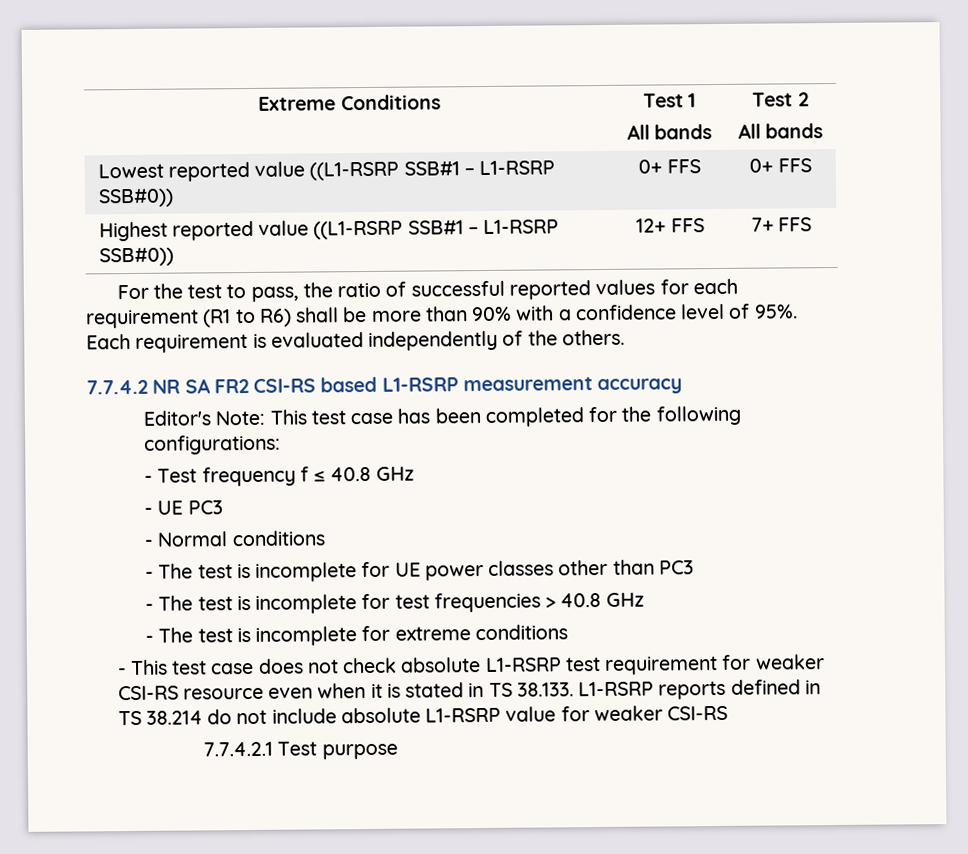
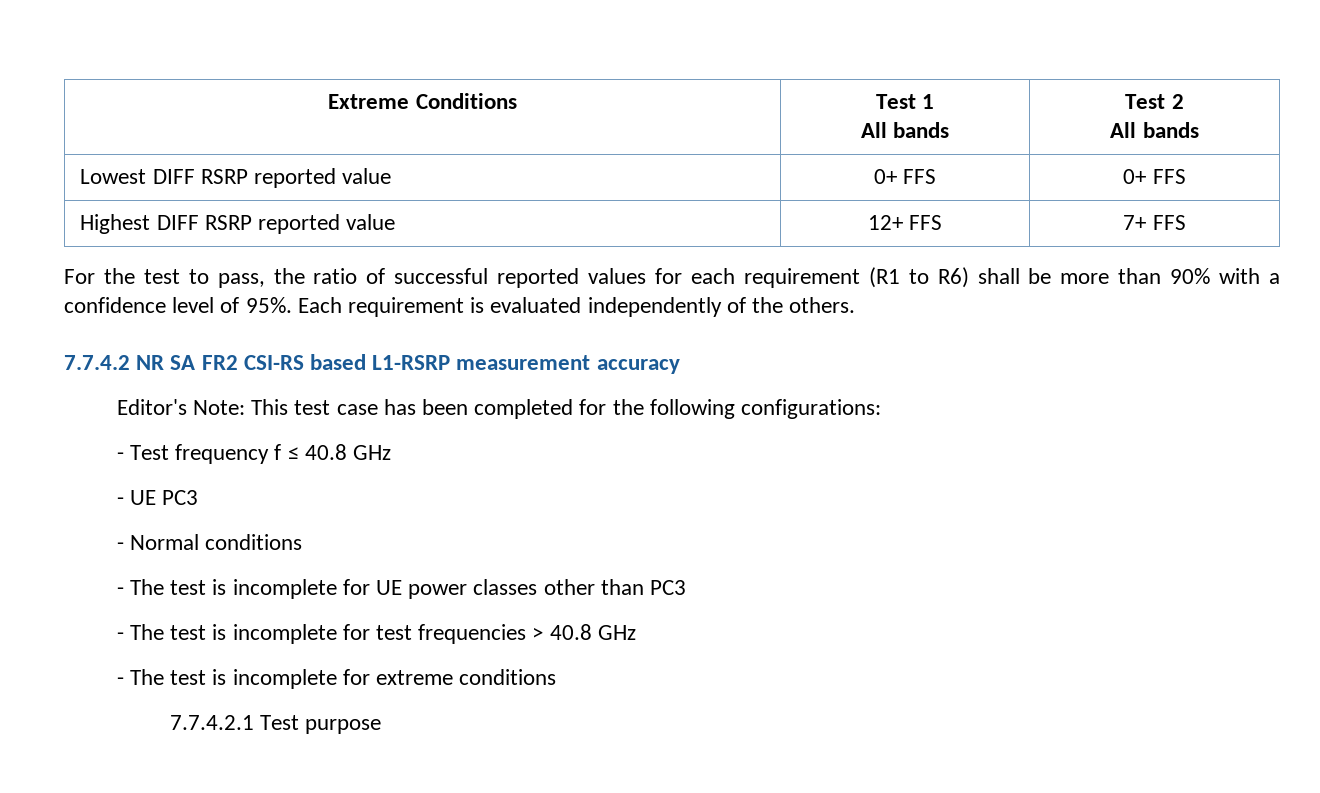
[167,160,556,182] [97,188,174,208] reported value ((L1-RSRP SSB#1 – L1-RSRP SSB#0)) -> [152,168,392,188] DIFF RSRP reported value
[171,219,560,241] [98,247,174,267] reported value ((L1-RSRP SSB#1 – L1-RSRP SSB#0)) -> [156,214,396,234] DIFF RSRP reported value
[117,654,825,676] [117,679,821,701] [117,705,729,726] // - This test case does not check absolute L1-RSRP test requirement for weaker CSI-RS resource even when it is stated in TS 38.133. L1-RSRP reports defined in TS 38.214 do not include absolute L1-RSRP value for weaker CSI-RS -> (557, 677) none

